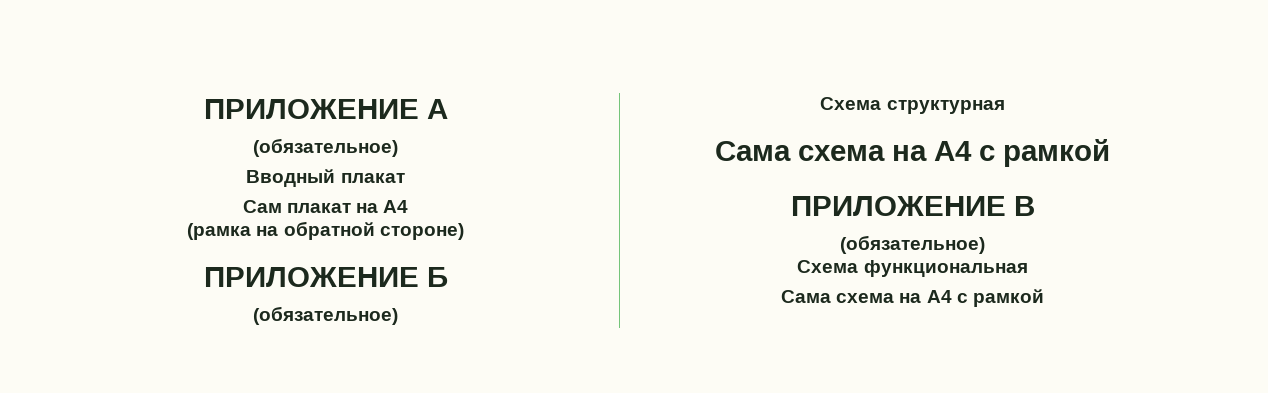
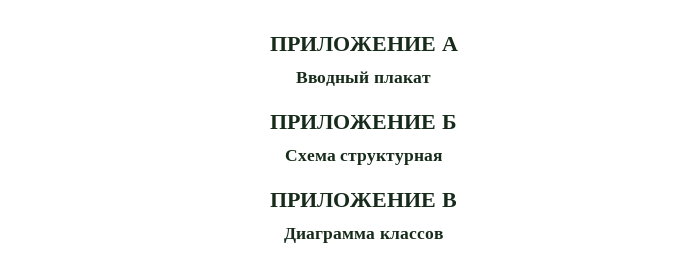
[253,138,398,157] // (обязательное) -> (458, 44) none
[242,200,409,213] [187,221,464,240] // Сам плакат на А4 // (рамка на обратной стороне) -> (431, 79) none
[253,306,398,325] // (обязательное) -> (457, 122) none
[715,139,1110,167] [790,196,1035,216] [840,235,985,254] [797,260,1028,277] [781,289,1044,307] Сама схема на А4 с рамкой // ПРИЛОЖЕНИЕ B // (обязательное) // Схема функциональная // Сама схема на А4 с рамкой -> [270,193,457,207] [284,228,443,243] ПРИЛОЖЕНИЕ B // Диаграмма классов

